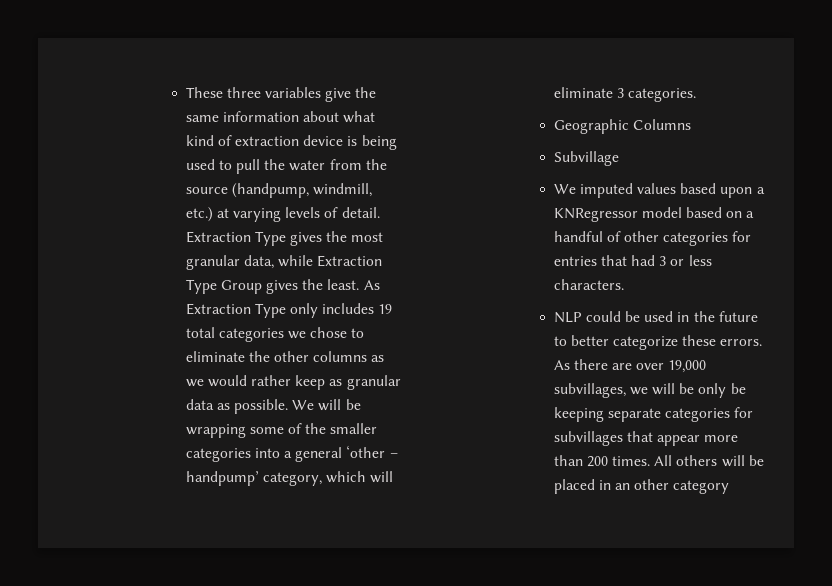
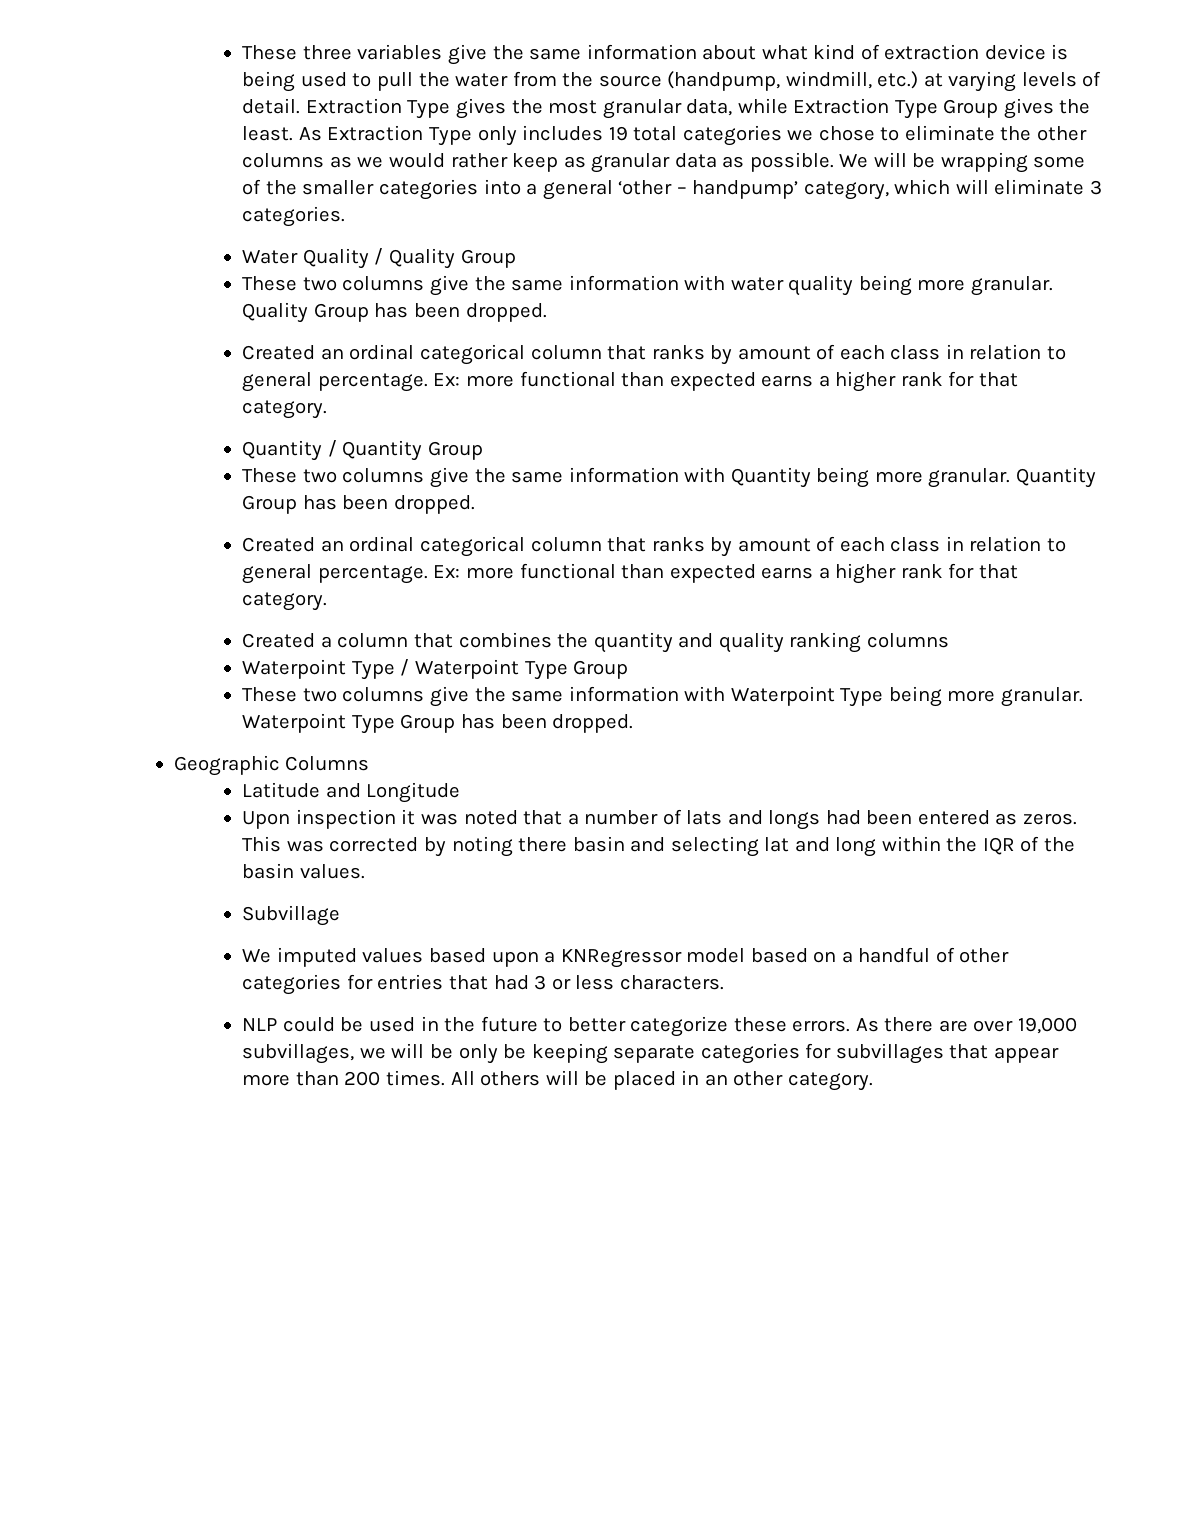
[553,119,691,134] Geographic Columns -> [242,248,516,269] [242,275,1053,296] [242,302,547,323] [242,344,1066,365] [242,371,1018,392] [242,400,328,419] [242,440,483,461] [242,467,1096,488] [242,495,475,514] [242,536,1066,557] [242,563,1018,584] [242,592,328,611] [242,632,949,653] [242,659,629,680] [242,686,1083,707] [242,713,634,734] [173,755,370,776] [242,782,461,803] [242,809,1077,830] [242,836,1075,857] [242,863,365,879] Water Quality / Quality Group // These two columns give the same information with water quality being more granular. Quality Group has been dropped. // Created an ordinal categorical column that ranks by amount of each class in relation to general percentage. Ex: more functional than expected earns a higher rank for that category. // Quantity / Quantity Group // These two columns give the same information with Quantity being more granular. Quantity Group has been dropped. // Created an ordinal categorical column that ranks by amount of each class in relation to general percentage. Ex: more functional than expected earns a higher rank for that category. // Created a column that combines the quantity and quality ranking columns // Waterpoint Type / Waterpoint Type Group // These two columns give the same information with Waterpoint Type being more granular. Waterpoint Type Group has been dropped. // Geographic Columns // Latitude and Longitude // Upon inspection it was noted that a number of lats and longs had been entered as zeros. This was corrected by noting there basin and selecting lat and long within the IQR of the basin values.
[673,480,730,494] category -> [787,1072,873,1091] category.

